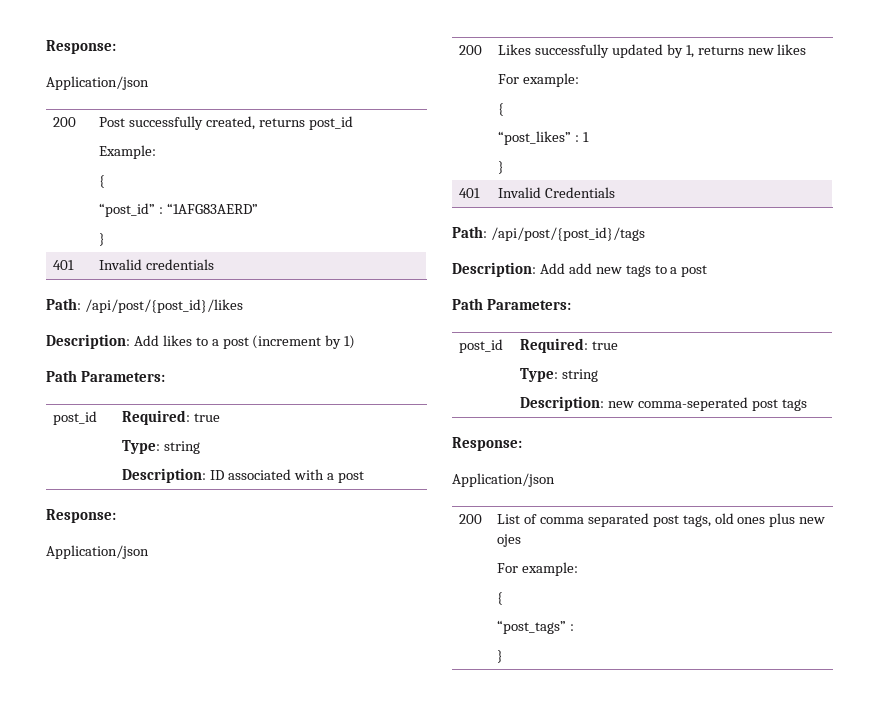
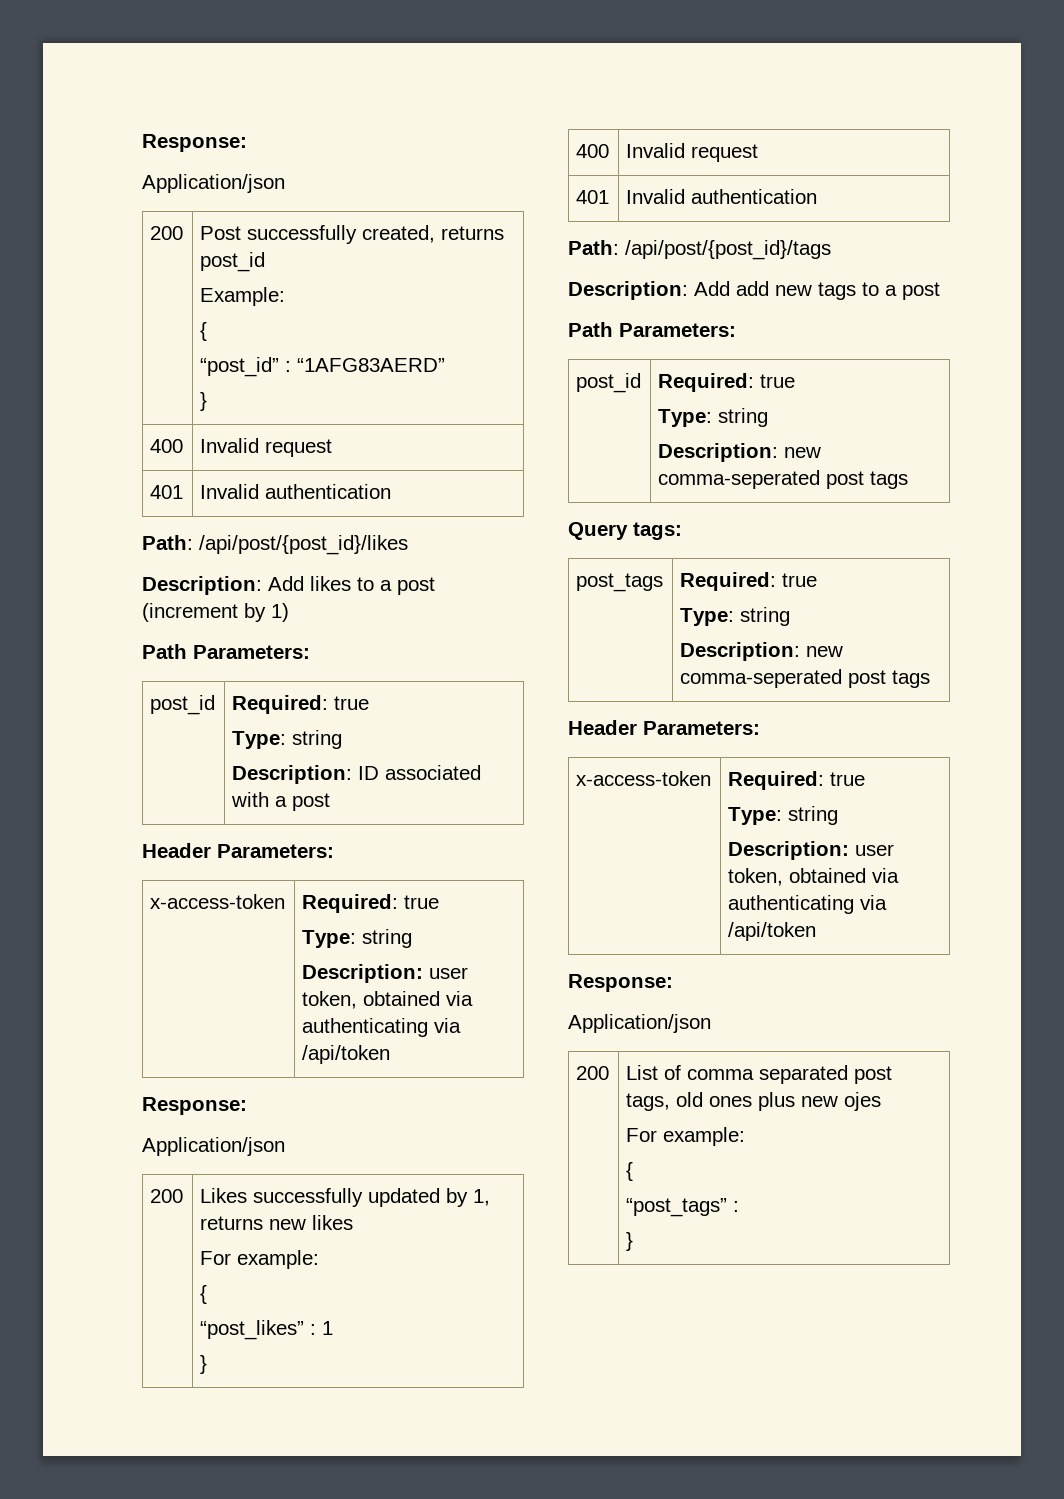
[53,260,75,270] [99,259,214,270] // 401 | Invalid credentials -> [150,439,184,453] [200,438,333,457] [150,485,184,499] [200,484,392,499] // 400 | Invalid request // 401 | Invalid authentication
(364, 477) none -> [142,843,334,858] [150,894,286,909] [302,894,440,913] [302,929,413,948] [302,964,469,983] [302,991,474,1009] [302,1018,462,1037] [302,1045,391,1064] // Header Parameters: // x-access-token | Required: true // Type: string // Description: user token, obtained via authenticating via /api/token
[459,188,481,198] [498,187,615,198] // 401 | Invalid Credentials -> [576,144,610,158] [626,143,759,162] [576,190,610,204] [626,189,818,204] // 400 | Invalid request // 401 | Invalid authentication
(807, 405) none -> [568,522,682,540] [576,573,664,592] [680,572,818,591] [680,607,791,626] [680,642,844,661] [680,669,931,688] [568,720,760,735] [576,771,712,786] [728,771,866,790] [728,806,839,825] [728,841,895,860] [728,868,900,886] [728,895,888,914] [728,922,817,941] // Query tags: // post_tags | Required: true // Type: string // Description: new comma-seperated post tags // Header Parameters: // x-access-token | Required: true // Type: string // Description: user token, obtained via authenticating via /api/token

